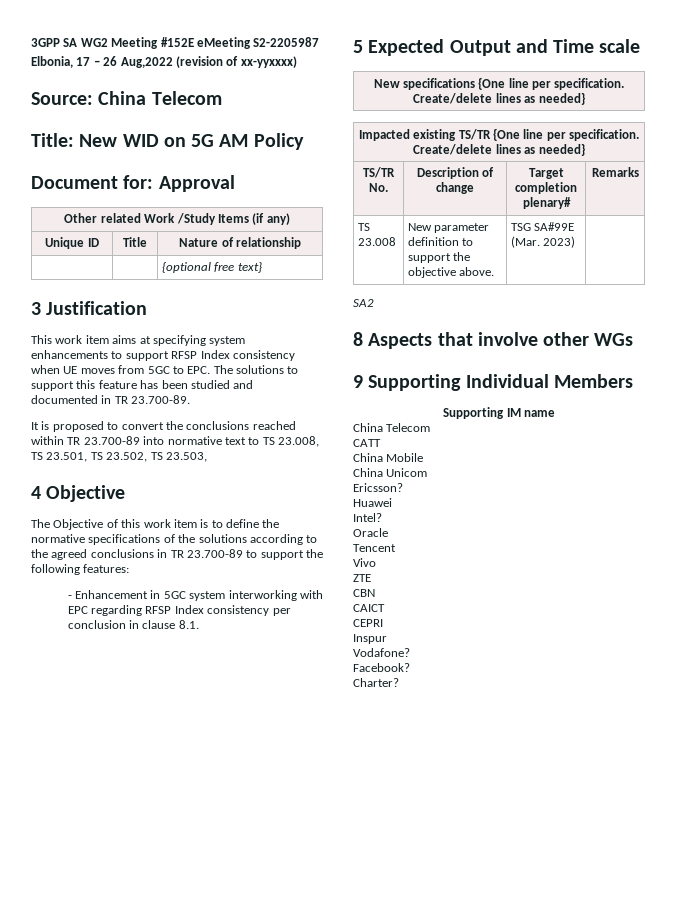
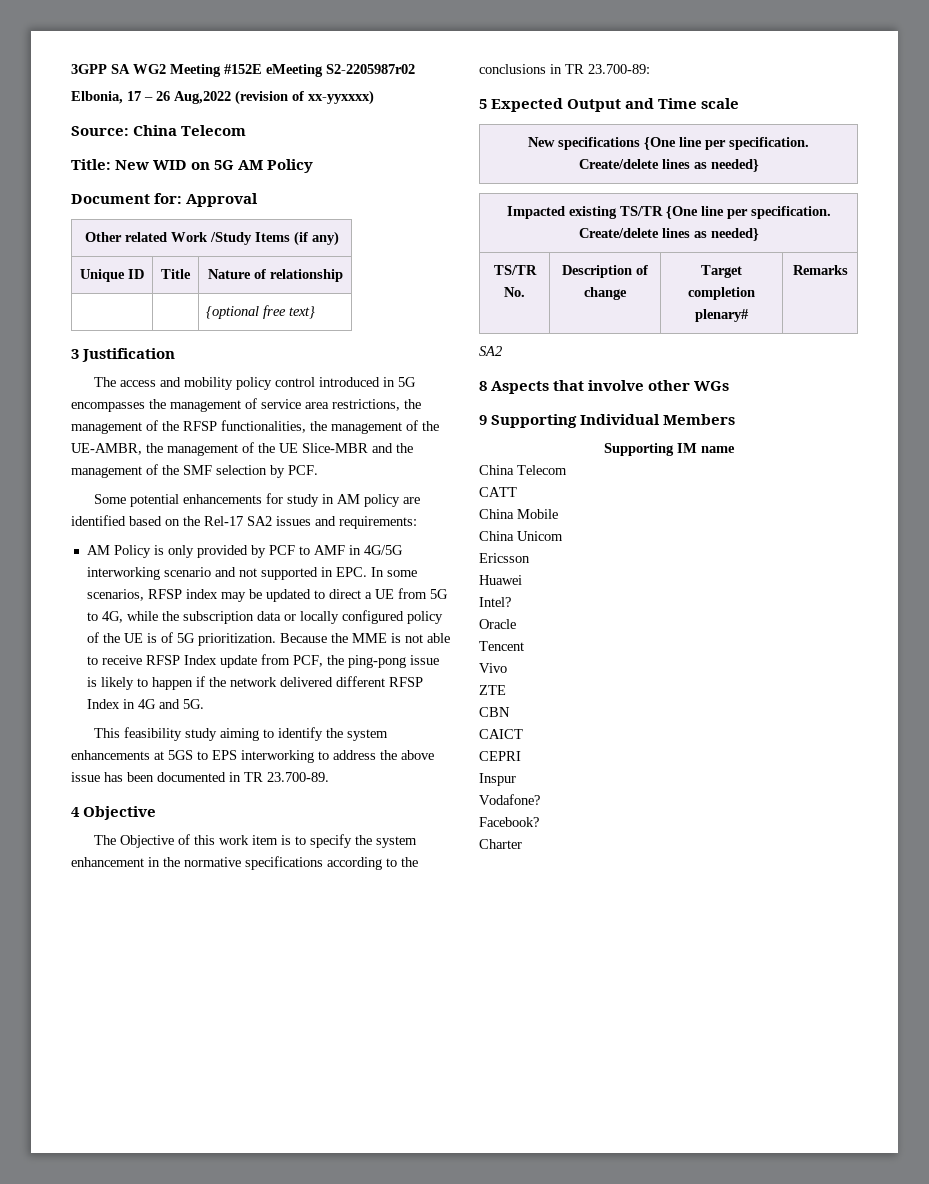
[253,37,320,47] S2-2205987 -> [326,64,415,74] S2-2205987r02
[31,335,246,346] [31,350,295,361] [31,365,299,374] [31,380,254,391] [31,395,191,404] [31,421,296,432] [31,436,319,447] [31,452,207,462] This work item aims at specifying system enhancements to support RFSP Index consistency when UE moves from 5GC to EPC. The solutions to support this feature has been studied and documented in TR 23.700-89. // It is proposed to convert the conclusions reached within TR 23.700-89 into normative text to TS 23.008, TS 23.501, TS 23.502, TS 23.503, -> [93,377,416,390] [71,398,421,412] [71,420,439,434] [71,442,413,456] [71,464,318,478] [93,493,420,507] [71,515,417,529] [86,545,403,558] [86,567,417,580] [86,588,448,602] [86,610,443,624] [86,632,450,646] [86,654,439,668] [86,676,423,690] [86,699,204,709] [93,727,388,741] [71,750,434,763] [71,772,329,782] The access and mobility policy control introduced in 5G encompasses the management of service area restrictions, the management of the RFSP functionalities, the management of the UE-AMBR, the management of the UE Slice-MBR and the management of the SMF selection by PCF. // Some potential enhancements for study in AM policy are identified based on the Rel-17 SA2 issues and requirements: // AM Policy is only provided by PCF to AMF in 4G/5G interworking scenario and not supported in EPC. In some scenarios, RFSP index may be updated to direct a UE from 5G to 4G, while the subscription data or locally configured policy of the UE is of 5G prioritization. Because the MME is not able to receive RFSP Index update from PCF, the ping-pong issue is likely to happen if the network delivered different RFSP Index in 4G and 5G. // This feasibility study aiming to identify the system enhancements at 5GS to EPS interworking to address the above issue has been documented in TR 23.700-89.
[226,519,280,528] [31,534,247,545] define the normative specifications of the solutions -> [309,834,417,848] [71,856,323,870] specify the system enhancement in the normative specifications
[51,549,88,560] agreed -> (418, 862) none
[186,549,323,560] [31,564,130,575] [67,590,323,601] [67,605,291,616] [67,620,199,629] 23.700-89 to support the following features: // - Enhancement in 5GC system interworking with EPC regarding RFSP Index consistency per conclusion in clause 8.1. -> [588,64,650,74] 23.700-89:
[358,223,371,231] [358,237,397,246] [408,223,490,233] [408,237,474,246] [408,252,471,263] [408,267,495,278] [511,222,575,231] [511,236,576,248] // TS 23.008 | New parameter definition to support the objective above. | TSG SA#99E (Mar. 2023) | -> (848, 270) none
[353,483,403,492] Ericsson? -> [479,553,530,563] Ericsson
[353,678,399,687] Charter? -> [479,839,522,849] Charter

